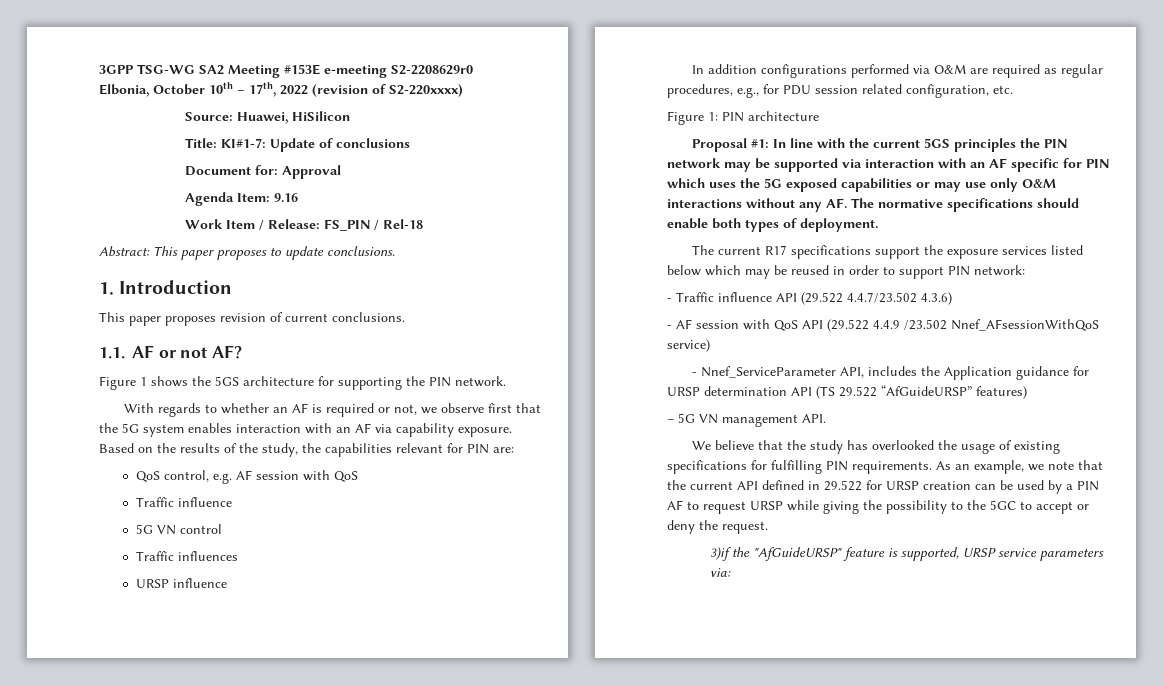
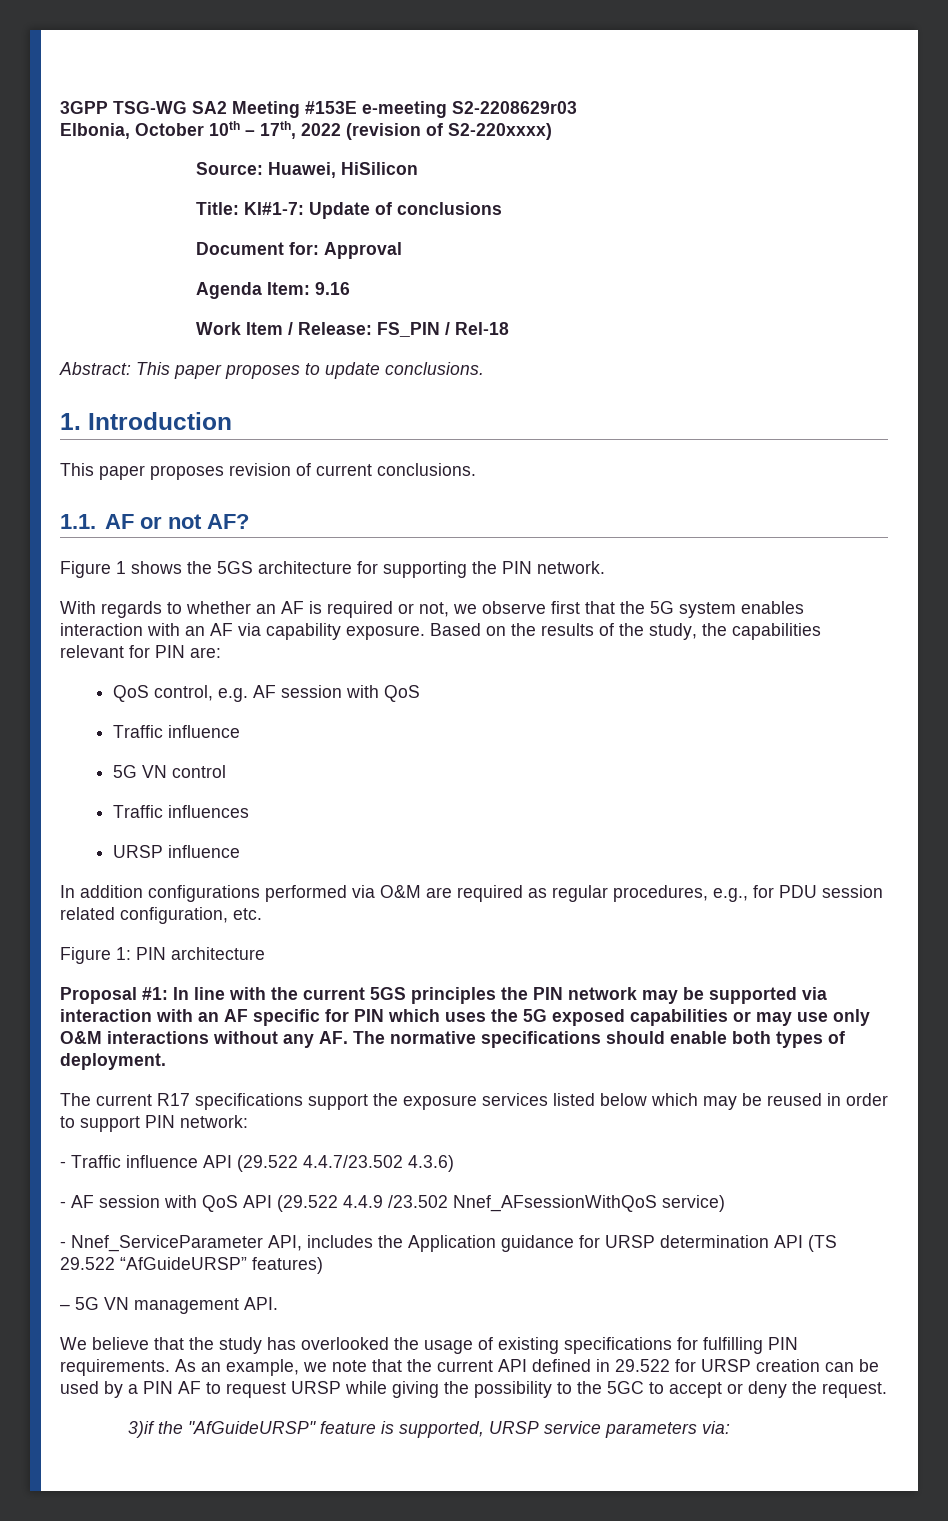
[391,65,473,75] S2-2208629r0 -> [452,101,577,114] S2-2208629r03

